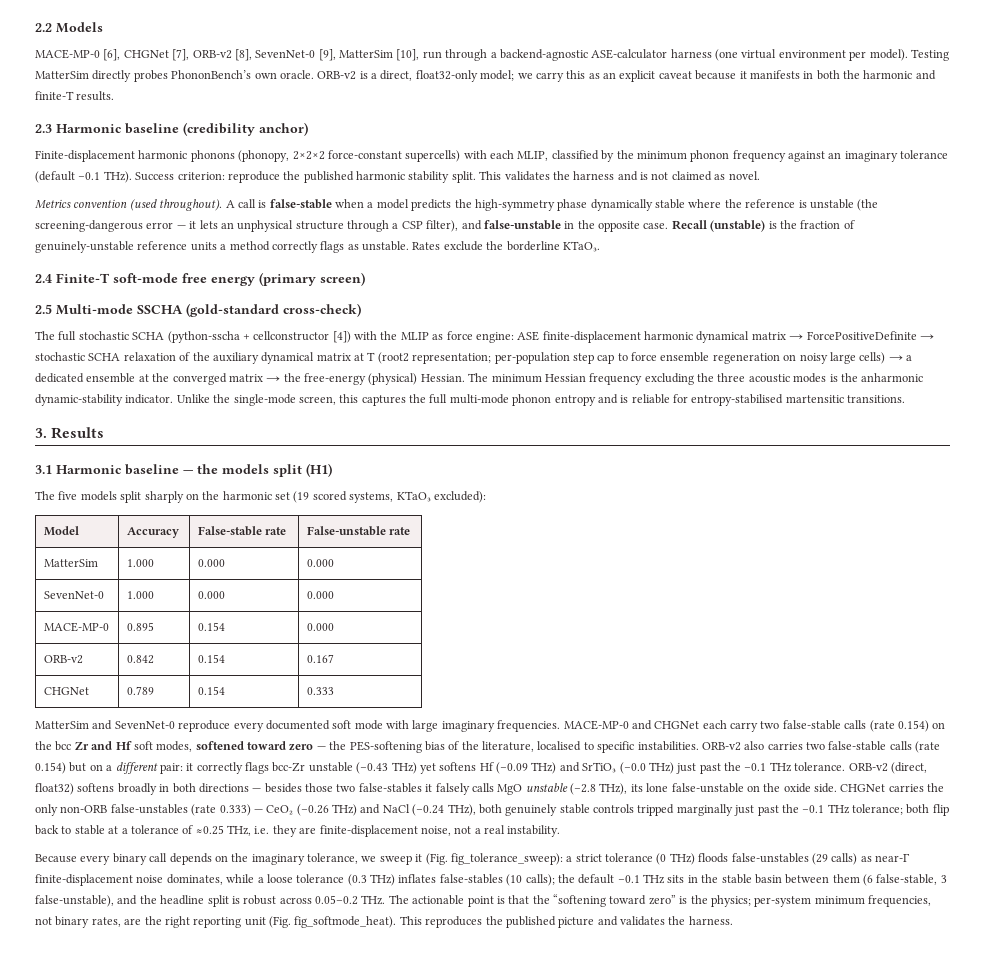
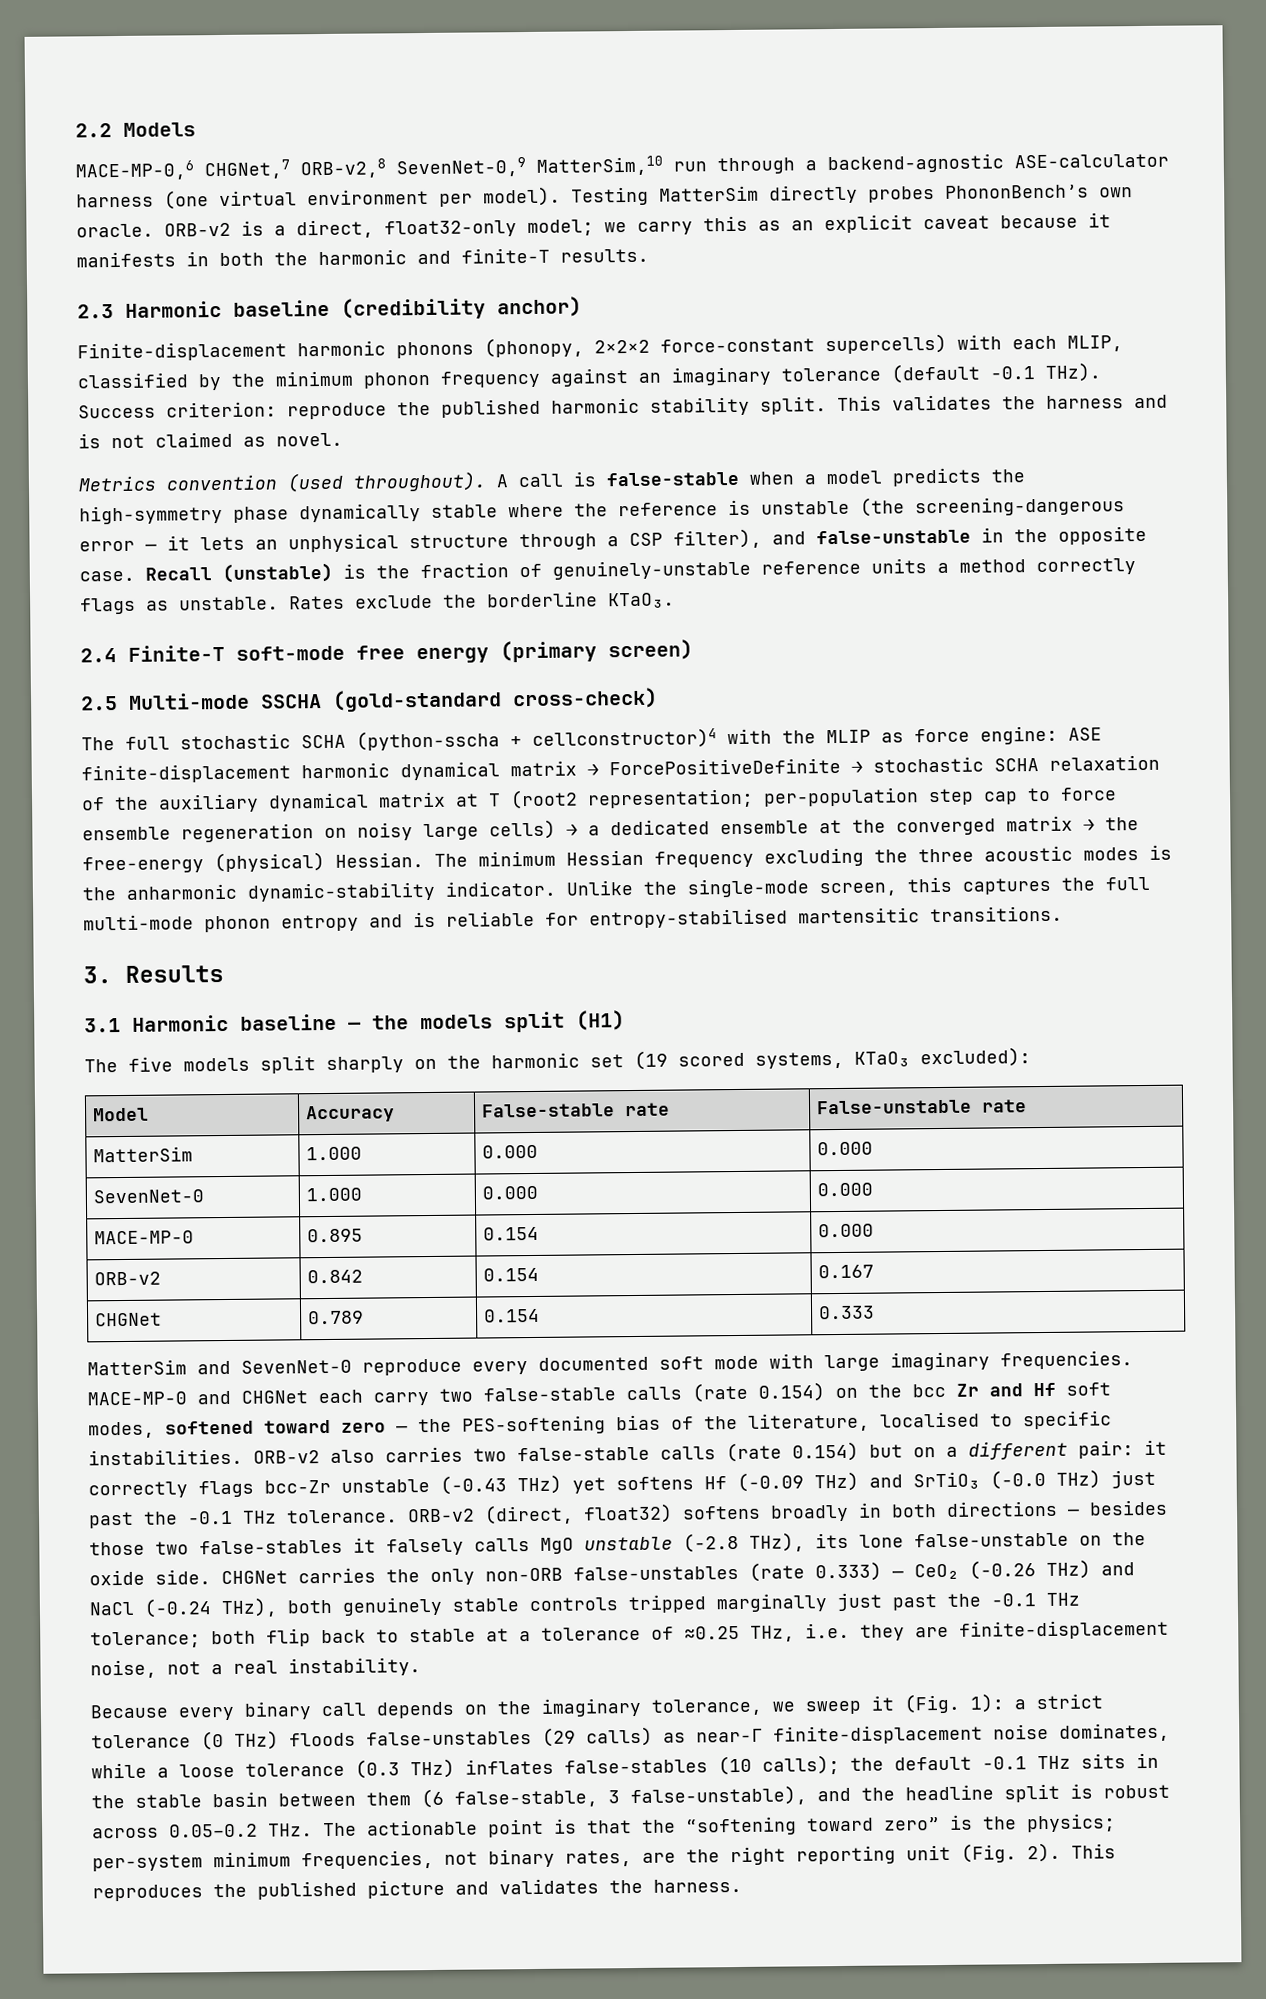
[35,49,420,61] MACE-MP-0 [6], CHGNet [7], ORB-v2 [8], SevenNet-0 [9], MatterSim [10], -> [75,155,663,181] MACE-MP-0,6 CHGNet,7 ORB-v2,8 SevenNet-0,9 MatterSim,10
[253,331,351,343] cellconstructor [4]) -> [532,728,717,749] cellconstructor)4
[450,853,563,865] fig_tolerance_sweep): -> [970,1693,1004,1713] 1):
[294,916,397,928] fig_softmode_heat). -> [1027,1842,1061,1863] 2).

